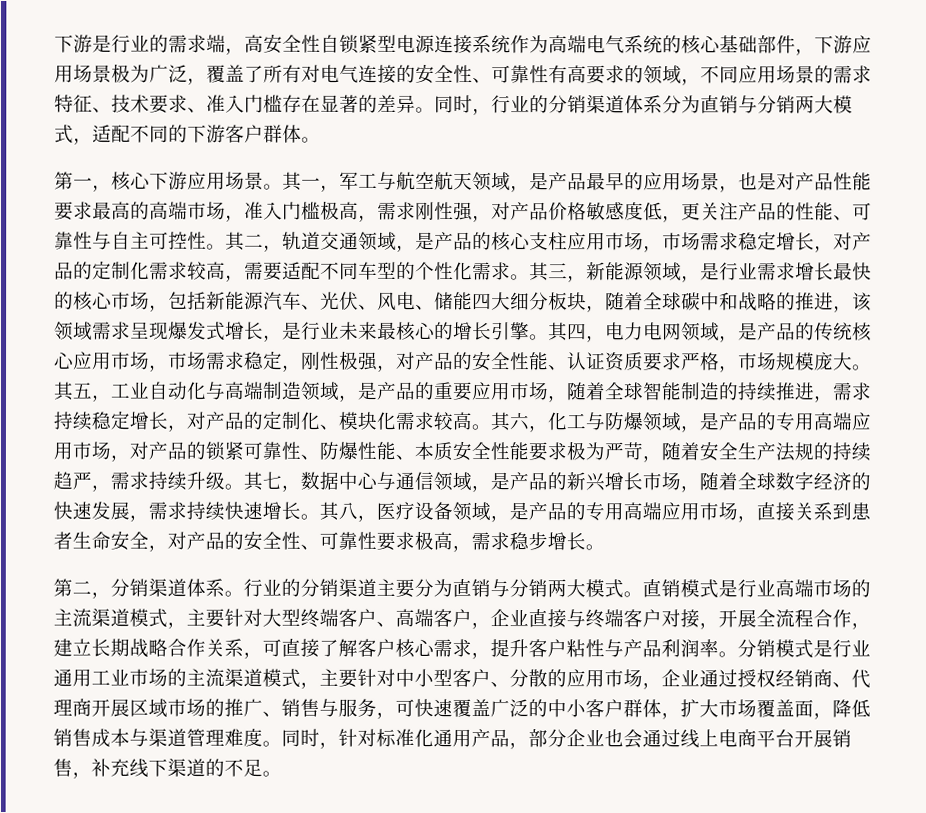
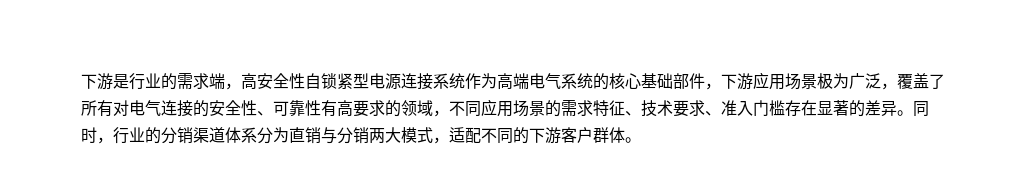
[54,171,872,193] [54,200,872,223] [54,231,872,253] [54,260,872,283] [54,291,872,313] [54,321,872,343] [54,350,872,373] [54,381,872,403] [53,410,871,433] [53,440,871,463] [53,471,871,493] [53,501,871,523] [53,530,605,553] [53,578,871,599] [53,608,871,630] [53,638,871,660] [53,668,871,690] [53,698,871,720] [53,728,852,750] [53,758,282,779] // 第一，核心下游应用场景。其一，军工与航空航天领域，是产品最早的应用场景，也是对产品性能要求最高的高端市场，准入门槛极高，需求刚性强，对产品价格敏感度低，更关注产品的性能、可靠性与自主可控性。其二，轨道交通领域，是产品的核心支柱应用市场，市场需求稳定增长，对产品的定制化需求较高，需要适配不同车型的个性化需求。其三，新能源领域，是行业需求增长最快的核心市场，包括新能源汽车、光伏、风电、储能四大细分板块，随着全球碳中和战略的推进，该领域需求呈现爆发式增长，是行业未来最核心的增长引擎。其四，电力电网领域，是产品的传统核心应用市场，市场需求稳定，刚性极强，对产品的安全性能、认证资质要求严格，市场规模庞大。其五，工业自动化与高端制造领域，是产品的重要应用市场，随着全球智能制造的持续推进，需求持续稳定增长，对产品的定制化、模块化需求较高。其六，化工与防爆领域，是产品的专用高端应用市场，对产品的锁紧可靠性、防爆性能、本质安全性能要求极为严苛，随着安全生产法规的持续趋严，需求持续升级。其七，数据中心与通信领域，是产品的新兴增长市场，随着全球数字经济的快速发展，需求持续快速增长。其八，医疗设备领域，是产品的专用高端应用市场，直接关系到患者生命安全，对产品的安全性、可靠性要求极高，需求稳步增长。 // 第二，分销渠道体系。行业的分销渠道主要分为直销与分销两大模式。直销模式是行业高端市场的主流渠道模式，主要针对大型终端客户、高端客户，企业直接与终端客户对接，开展全流程合作，建立长期战略合作关系，可直接了解客户核心需求，提升客户粘性与产品利润率。分销模式是行业通用工业市场的主流渠道模式，主要针对中小型客户、分散的应用市场，企业通过授权经销商、代理商开展区域市场的推广、销售与服务，可快速覆盖广泛的中小客户群体，扩大市场覆盖面，降低销售成本与渠道管理难度。同时，针对标准化通用产品，部分企业也会通过线上电商平台开展销售，补充线下渠道的不足。 -> (641, 140) none

